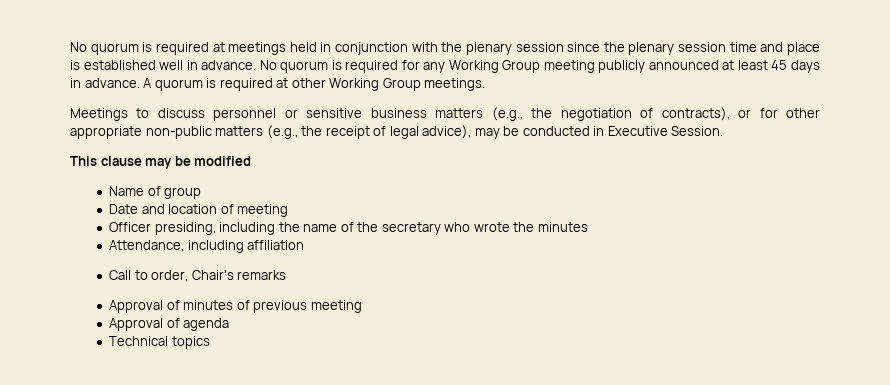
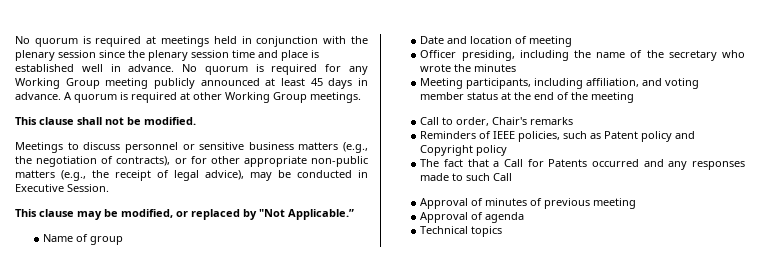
(486, 84) none -> [15,117,196,125] // This clause shall not be modified.
[194,156,252,166] modified -> [121,209,354,220] modified, or replaced by "Not Applicable.”
[108,240,305,253] Attendance, including affiliation -> [420,78,700,89] [420,92,635,103] Meeting participants, including affiliation, and voting member status at the end of the meeting
(287, 275) none -> [420,131,696,142] [420,145,508,156] [420,159,745,170] [420,173,513,181] // Reminders of IEEE policies, such as Patent policy and Copyright policy // The fact that a Call for Patents occurred and any responses made to such Call

